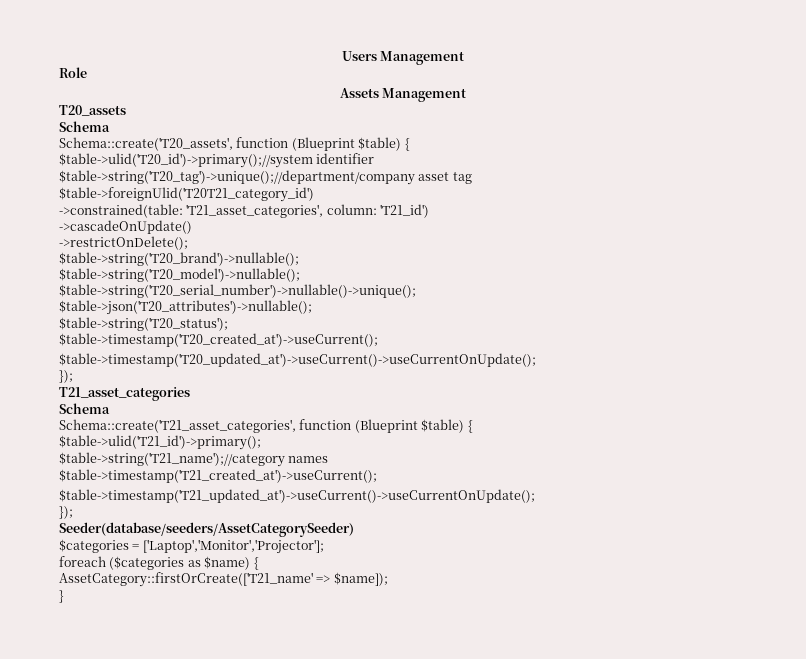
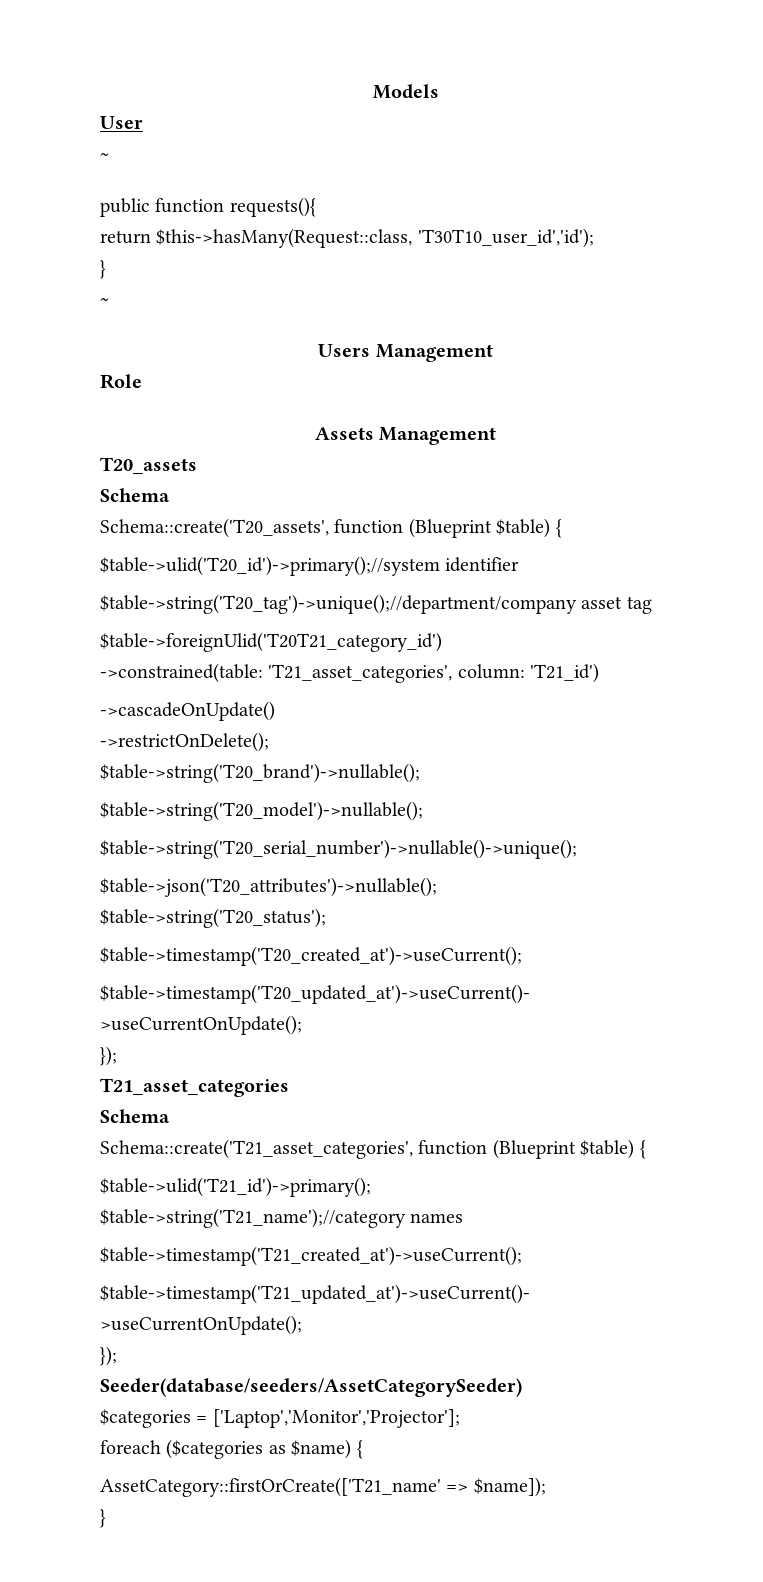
(341, 56) none -> [372,84,439,99] [100,116,143,129] [100,152,109,160] [100,197,316,217] [100,228,594,248] [100,260,106,279] [100,297,109,305] Models // User // ~ // public function requests(){ // return $this->hasMany(Request::class, 'T30T10_user_id','id'); // } // ~ //

